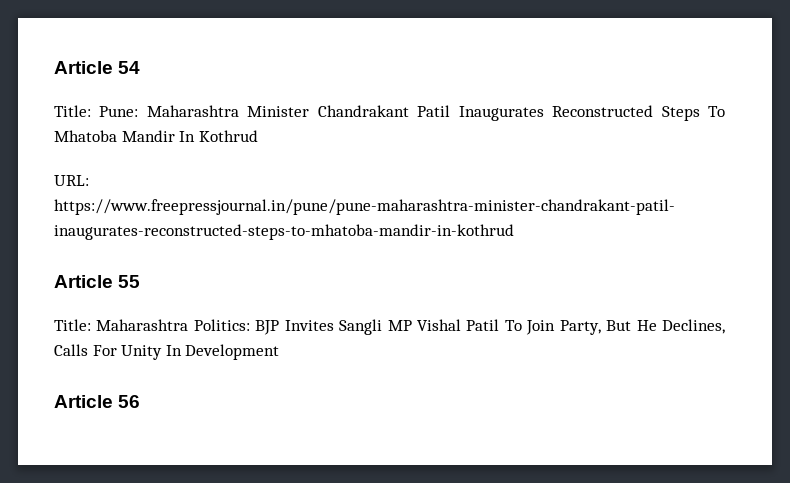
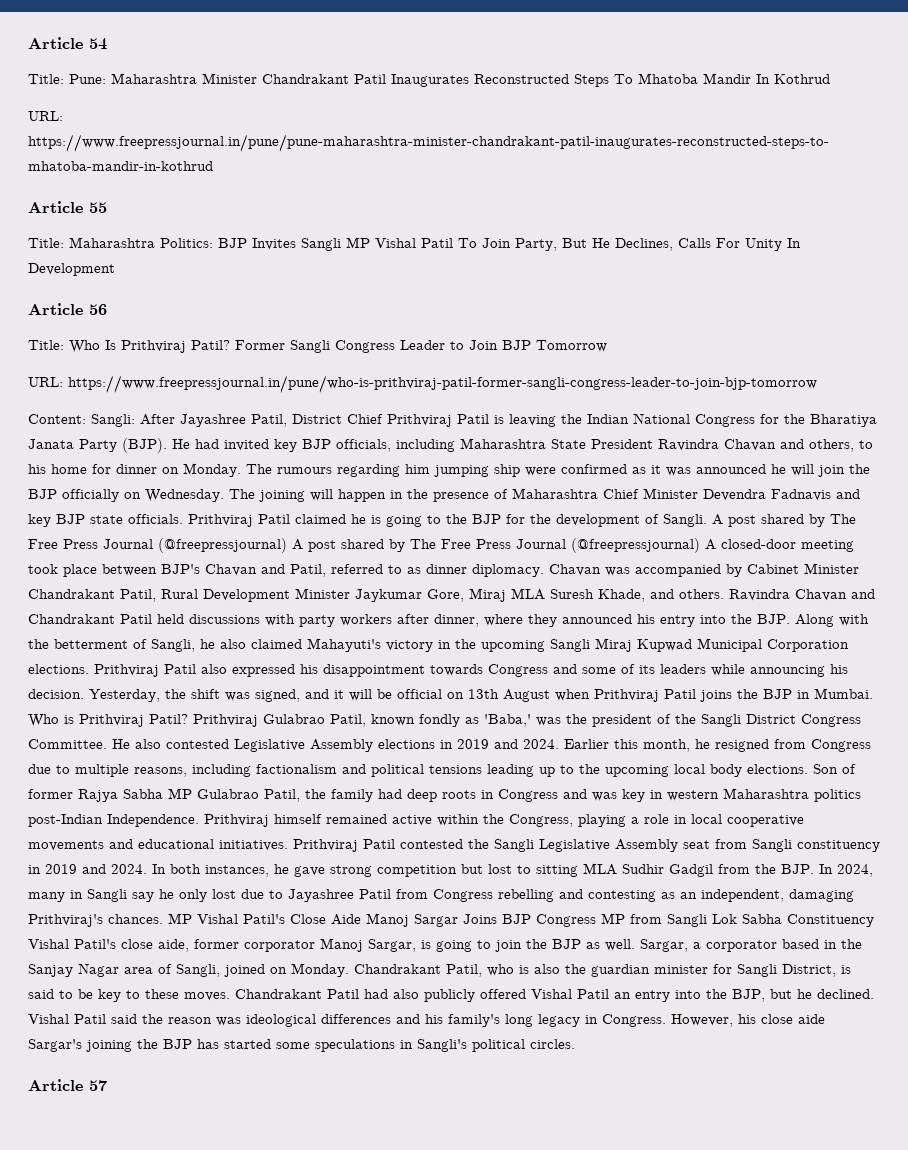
(141, 401) none -> [28,340,607,353] [28,375,817,393] [28,413,877,427] [28,438,873,453] [28,463,870,477] [28,488,860,502] [28,514,856,527] [28,538,854,553] [28,563,859,577] [28,588,875,602] [28,614,869,627] [28,638,849,652] [28,664,848,677] [28,688,873,702] [28,714,861,727] [28,739,871,752] [28,764,856,777] [28,788,861,802] [28,814,804,827] [28,839,880,852] [28,863,873,877] [28,889,854,902] [28,913,874,927] [28,938,862,952] [28,963,851,977] [28,989,874,1002] [28,1014,825,1027] [28,1039,575,1052] [28,1079,107,1091] // Title: Who Is Prithviraj Patil? Former Sangli Congress Leader to Join BJP Tomorrow // URL: https://www.freepressjournal.in/pune/who-is-prithviraj-patil-former-sangli-congress-leader-to-join-bjp-tomorrow // Content: Sangli: After Jayashree Patil, District Chief Prithviraj Patil is leaving the Indian National Congress for the Bharatiya Janata Party (BJP). He had invited key BJP officials, including Maharashtra State President Ravindra Chavan and others, to his home for dinner on Monday. The rumours regarding him jumping ship were confirmed as it was announced he will join the BJP officially on Wednesday. The joining will happen in the presence of Maharashtra Chief Minister Devendra Fadnavis and key BJP state officials. Prithviraj Patil claimed he is going to the BJP for the development of Sangli. A post shared by The Free Press Journal (@freepressjournal) A post shared by The Free Press Journal (@freepressjournal) A closed-door meeting took place between BJP's Chavan and Patil, referred to as dinner diplomacy. Chavan was accompanied by Cabinet Minister Chandrakant Patil, Rural Development Minister Jaykumar Gore, Miraj MLA Suresh Khade, and others. Ravindra Chavan and Chandrakant Patil held discussions with party workers after dinner, where they announced his entry into the BJP. Along with the betterment of Sangli, he also claimed Mahayuti's victory in the upcoming Sangli Miraj Kupwad Municipal Corporation elections. Prithviraj Patil also expressed his disappointment towards Congress and some of its leaders while announcing his decision. Yesterday, the shift was signed, and it will be official on 13th August when Prithviraj Patil joins the BJP in Mumbai. Who is Prithviraj Patil? Prithviraj Gulabrao Patil, known fondly as 'Baba,' was the president of the Sangli District Congress Committee. He also contested Legislative Assembly elections in 2019 and 2024. Earlier this month, he resigned from Congress due to multiple reasons, including factionalism and political tensions leading up to the upcoming local body elections. Son of former Rajya Sabha MP Gulabrao Patil, the family had deep roots in Congress and was key in western Maharashtra politics post-Indian Independence. Prithviraj himself remained active within the Congress, playing a role in local cooperative movements and educational initiatives. Prithviraj Patil contested the Sangli Legislative Assembly seat from Sangli constituency in 2019 and 2024. In both instances, he gave strong competition but lost to sitting MLA Sudhir Gadgil from the BJP. In 2024, many in Sangli say he only lost due to Jayashree Patil from Congress rebelling and contesting as an independent, damaging Prithviraj's chances. MP Vishal Patil's Close Aide Manoj Sargar Joins BJP Congress MP from Sangli Lok Sabha Constituency Vishal Patil's close aide, former corporator Manoj Sargar, is going to join the BJP as well. Sargar, a corporator based in the Sanjay Nagar area of Sangli, joined on Monday. Chandrakant Patil, who is also the guardian minister for Sangli District, is said to be key to these moves. Chandrakant Patil had also publicly offered Vishal Patil an entry into the BJP, but he declined. Vishal Patil said the reason was ideological differences and his family's long legacy in Congress. However, his close aide Sargar's joining the BJP has started some speculations in Sangli's political circles. // Article 57

